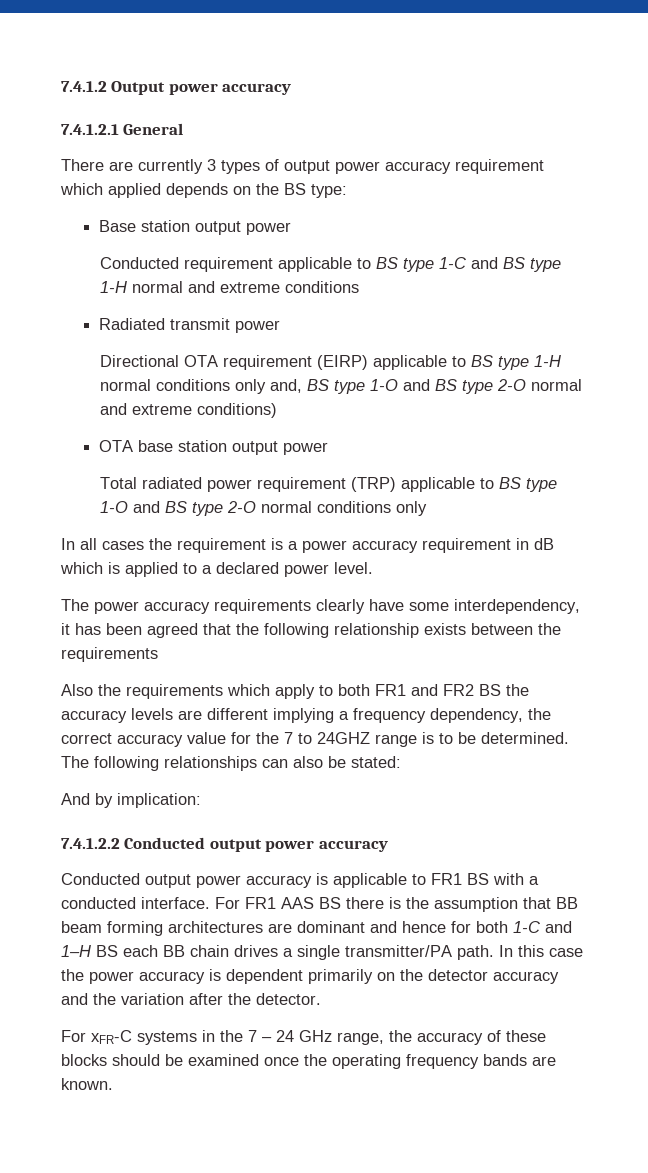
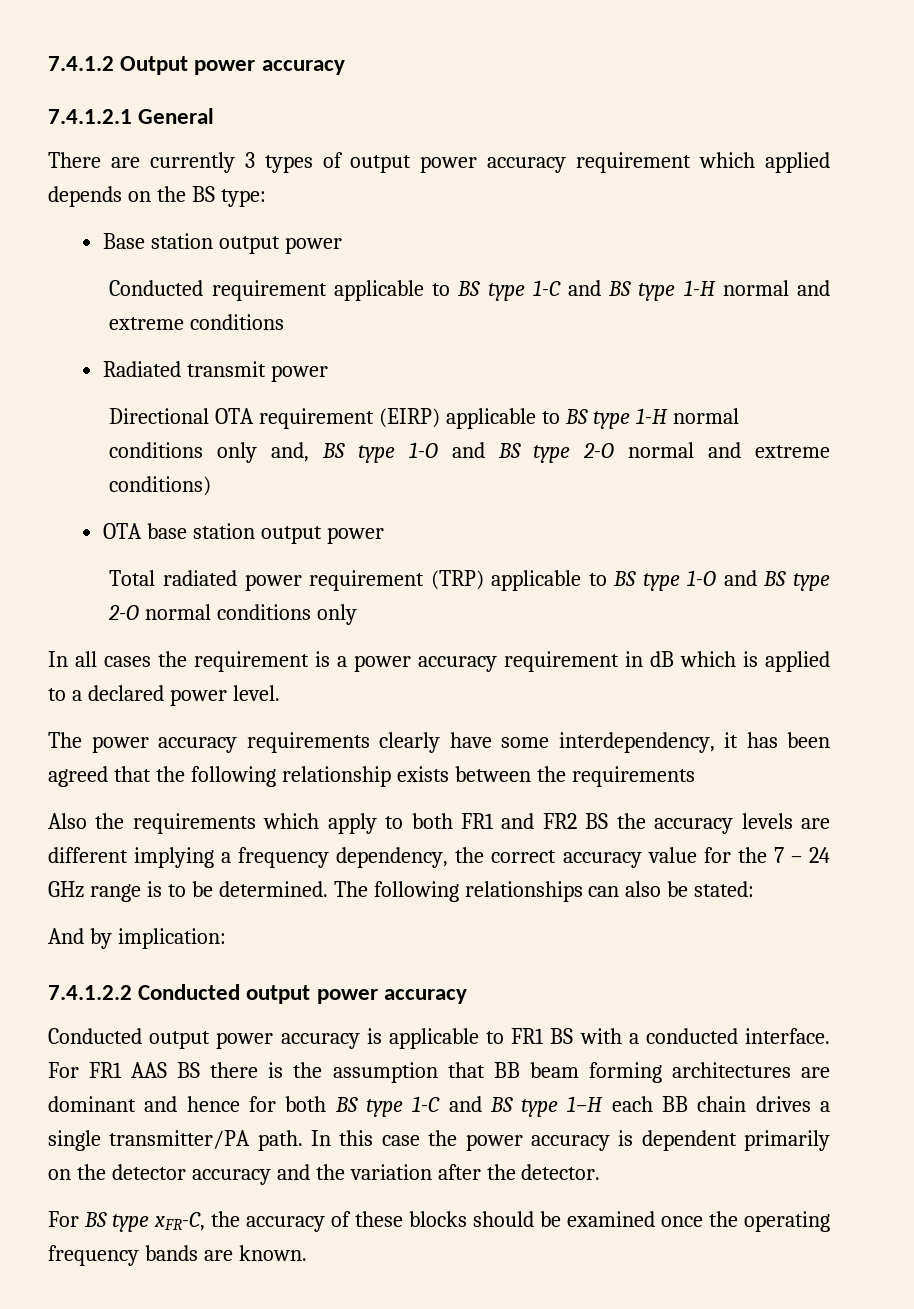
[298,732,370,744] to 24GHZ -> [790,847,831,863] [48,881,84,898] – 24 GHz
[513,921,572,933] [61,945,118,957] 1-C and 1–H BS -> [334,1096,604,1117] BS type 1-C and BS type 1–H
[91,1030,384,1045] xFR-C systems in the 7 – 24 GHz range, -> [84,1212,205,1232] BS type xFR-C,

